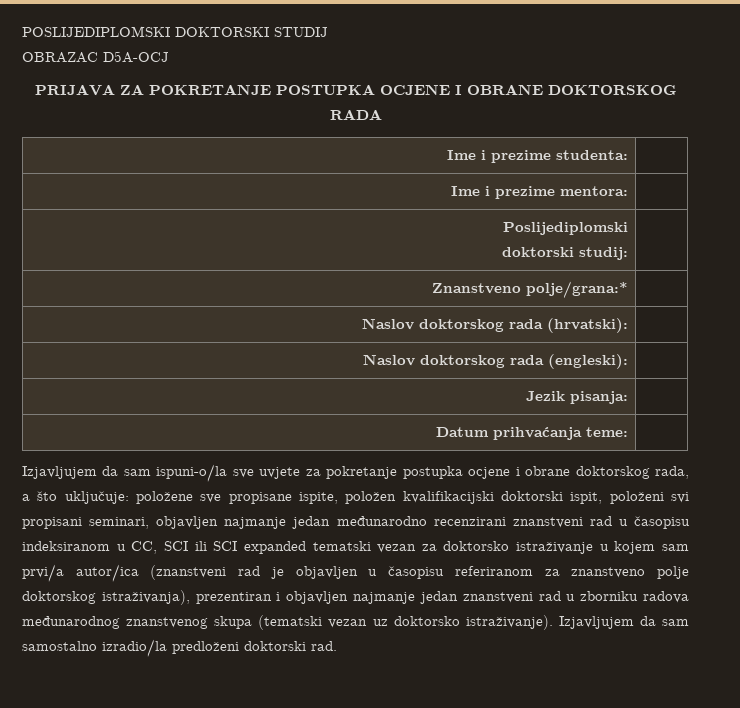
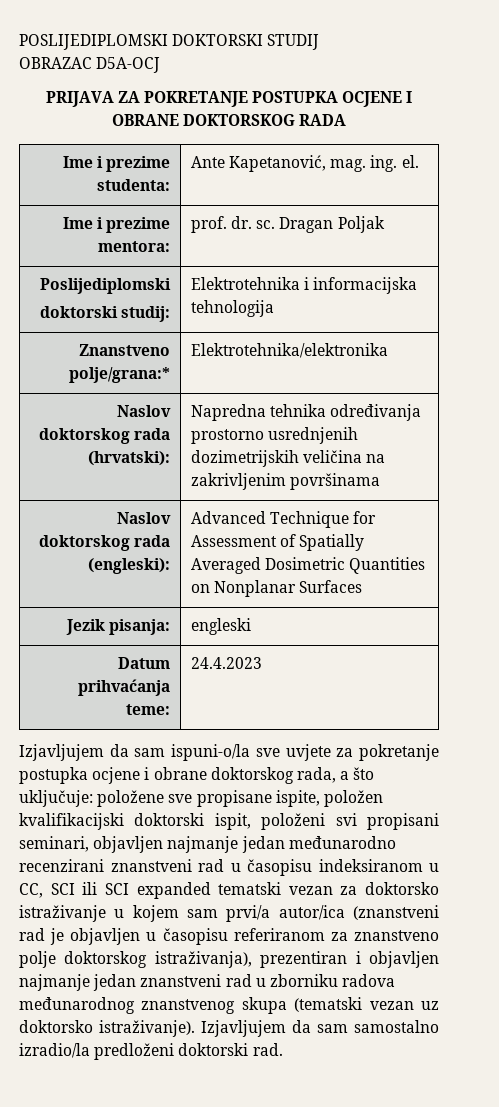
(628, 155) none -> [190,155,419,172] Ante Kapetanović, mag. ing. el.
(628, 191) none -> [190,216,385,233] prof. dr. sc. Dragan Poljak
(628, 253) none -> [190,277,418,294] [190,300,274,317] Elektrotehnika i informacijska tehnologija
(628, 289) none -> [190,343,388,358] Elektrotehnika/elektronika
[362,354,628,369] // Naslov doktorskog rada (engleski): | -> [190,404,422,421] [190,427,359,444] [190,450,386,467] [190,473,381,490] [117,512,172,524] [38,535,171,551] [88,558,171,574] [190,511,377,528] [190,534,365,551] [190,557,426,574] [190,580,363,597] Napredna tehnika određivanja prostorno usrednjenih dozimetrijskih veličina na zakrivljenim površinama // Naslov doktorskog rada (engleski): | Advanced Technique for Assessment of Spatially Averaged Dosimetric Quantities on Nonplanar Surfaces
(628, 397) none -> [190,618,251,635] engleski
(628, 432) none -> [190,657,262,669] 24.4.2023

